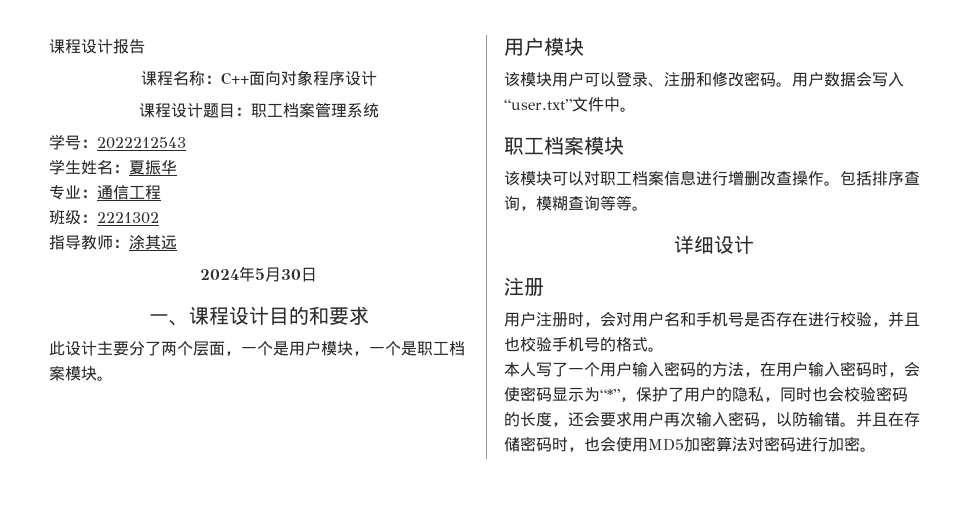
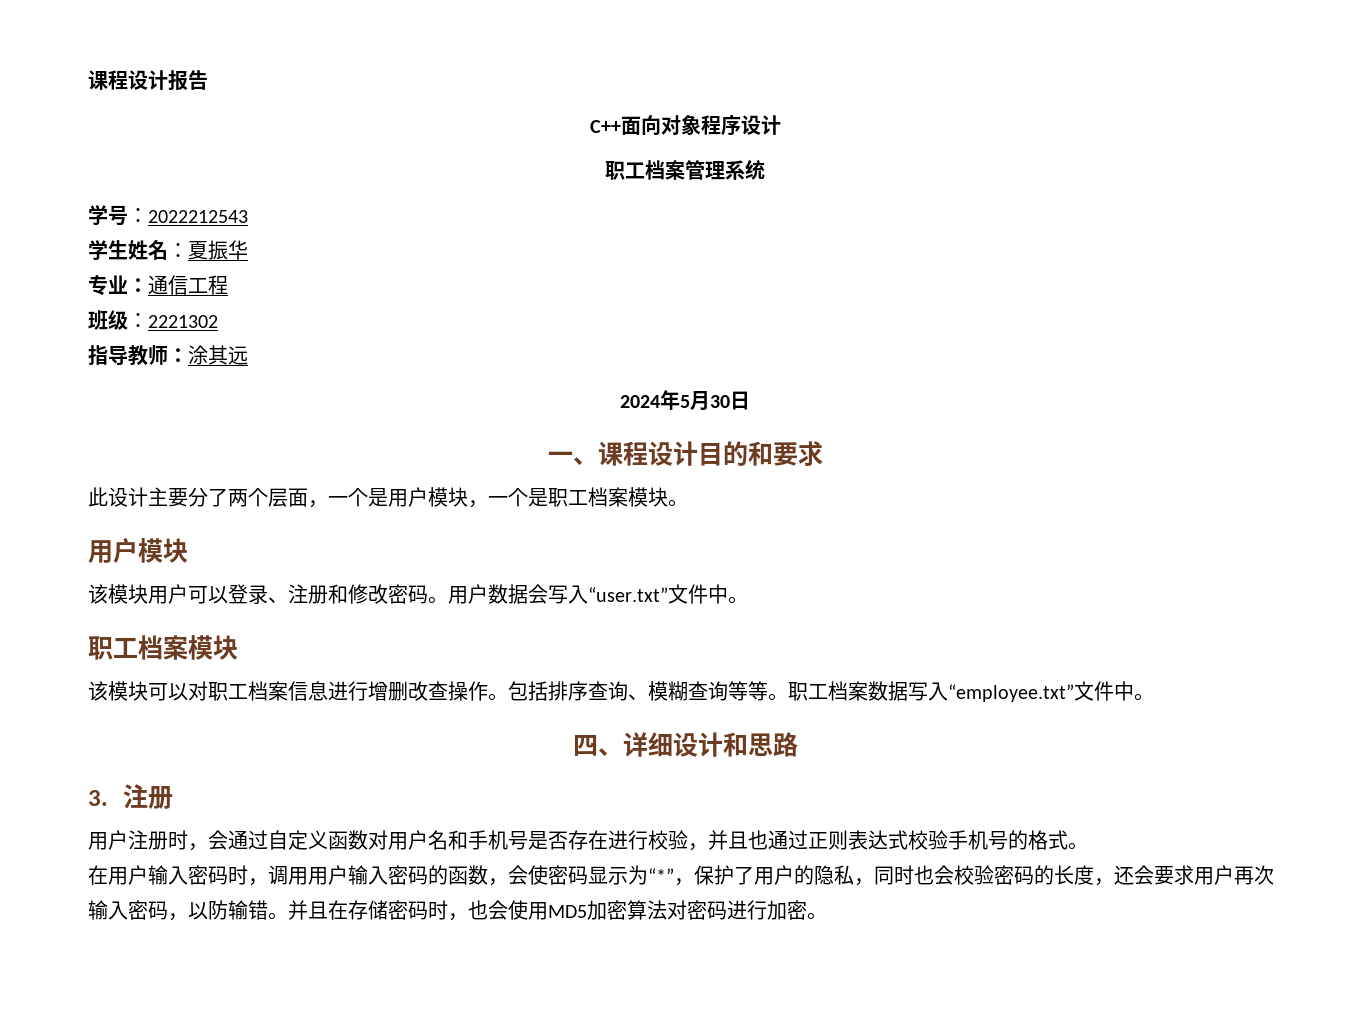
[140,71,221,86] 课程名称： -> (208, 80) none
[138,103,251,118] 课程设计题目： -> (781, 125) none
[520,206,536,211] ， -> [628,694,648,700] 、
(648, 208) // -> [788,681,1154,702] [572,735,623,756] 职工档案数据写入“employee.txt”文件中。 // 四、
(754, 244) // -> [722,732,798,757] [88,790,108,806] 和思路 // 3.
(616, 319) none -> [228,830,368,850] 通过自定义函数
(520, 344) none -> [768,830,908,850] 通过正则表达式
[504,361,760,377] 本人写了一个用户输入密码的方法， -> (1088, 846) none
(904, 374) none -> [268,865,508,886] 调用用户输入密码的函数，

